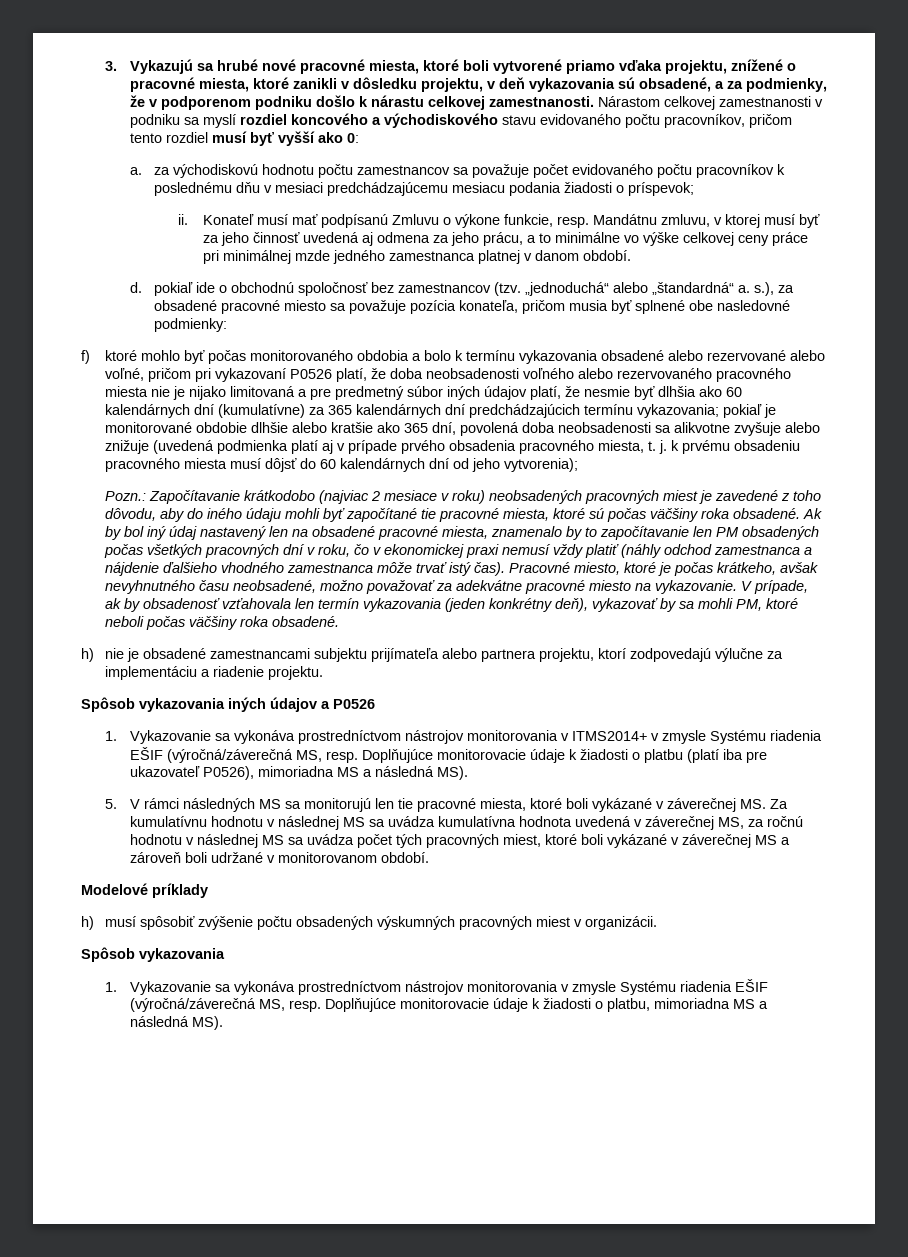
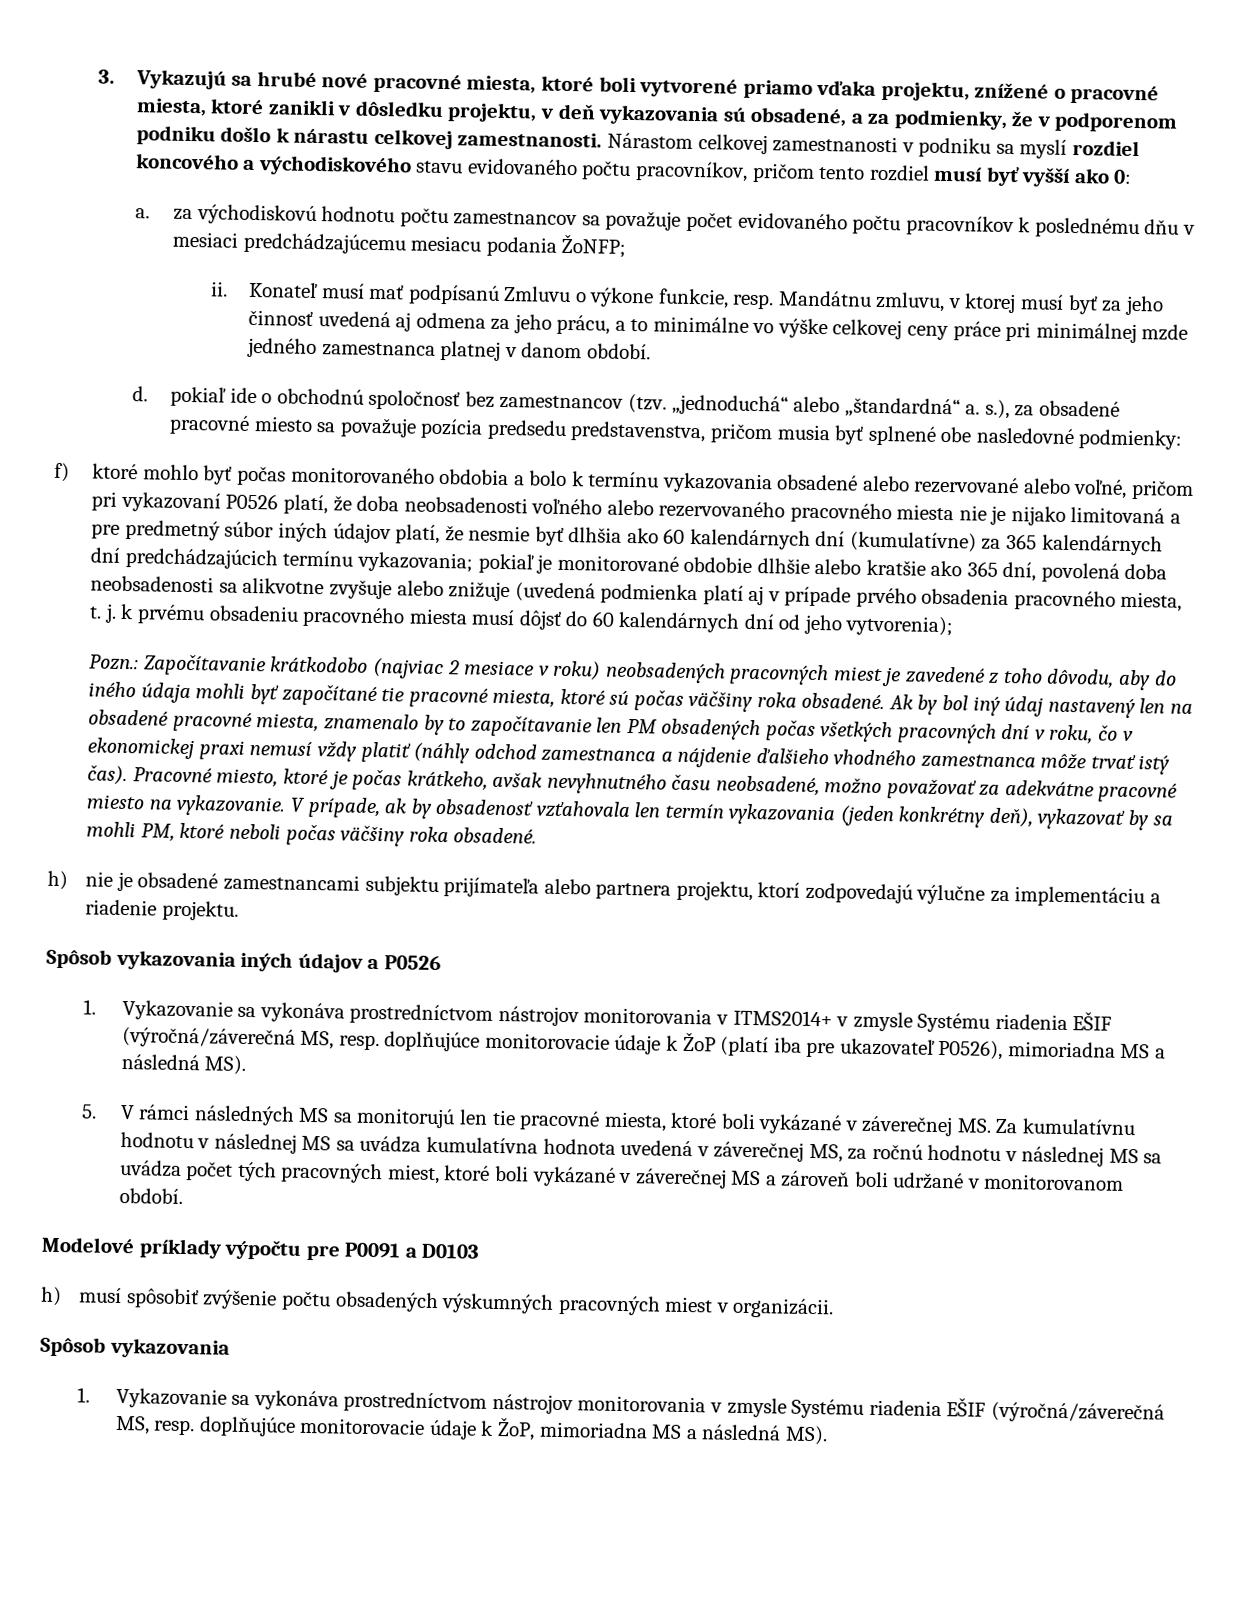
[563,182,694,196] žiadosti o príspevok; -> [561,233,628,258] ŽoNFP;
[458,300,518,313] konateľa, -> [486,419,707,443] predsedu predstavenstva,
[246,508,282,522] údaju -> [140,682,191,704] údaja
[361,749,683,763] Doplňujúce monitorovacie údaje k žiadosti o platbu -> [384,1031,716,1055] doplňujúce monitorovacie údaje k ŽoP
(208, 890) none -> [224,1239,480,1261] výpočtu pre P0091 a D0103
[324,998,650,1012] Doplňujúce monitorovacie údaje k žiadosti o platbu, -> [198,1416,536,1441] doplňujúce monitorovacie údaje k ŽoP,

